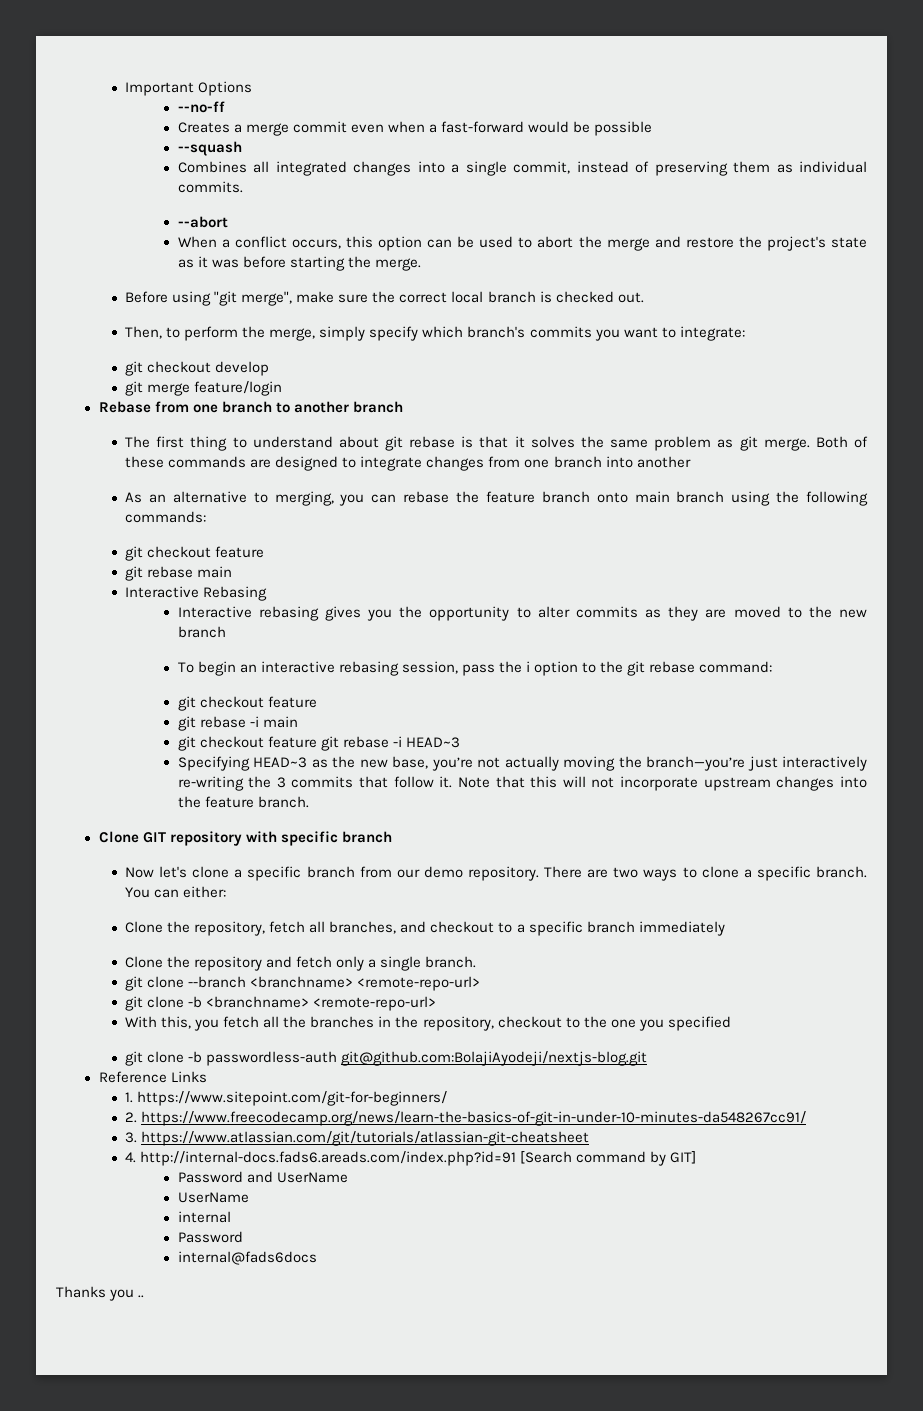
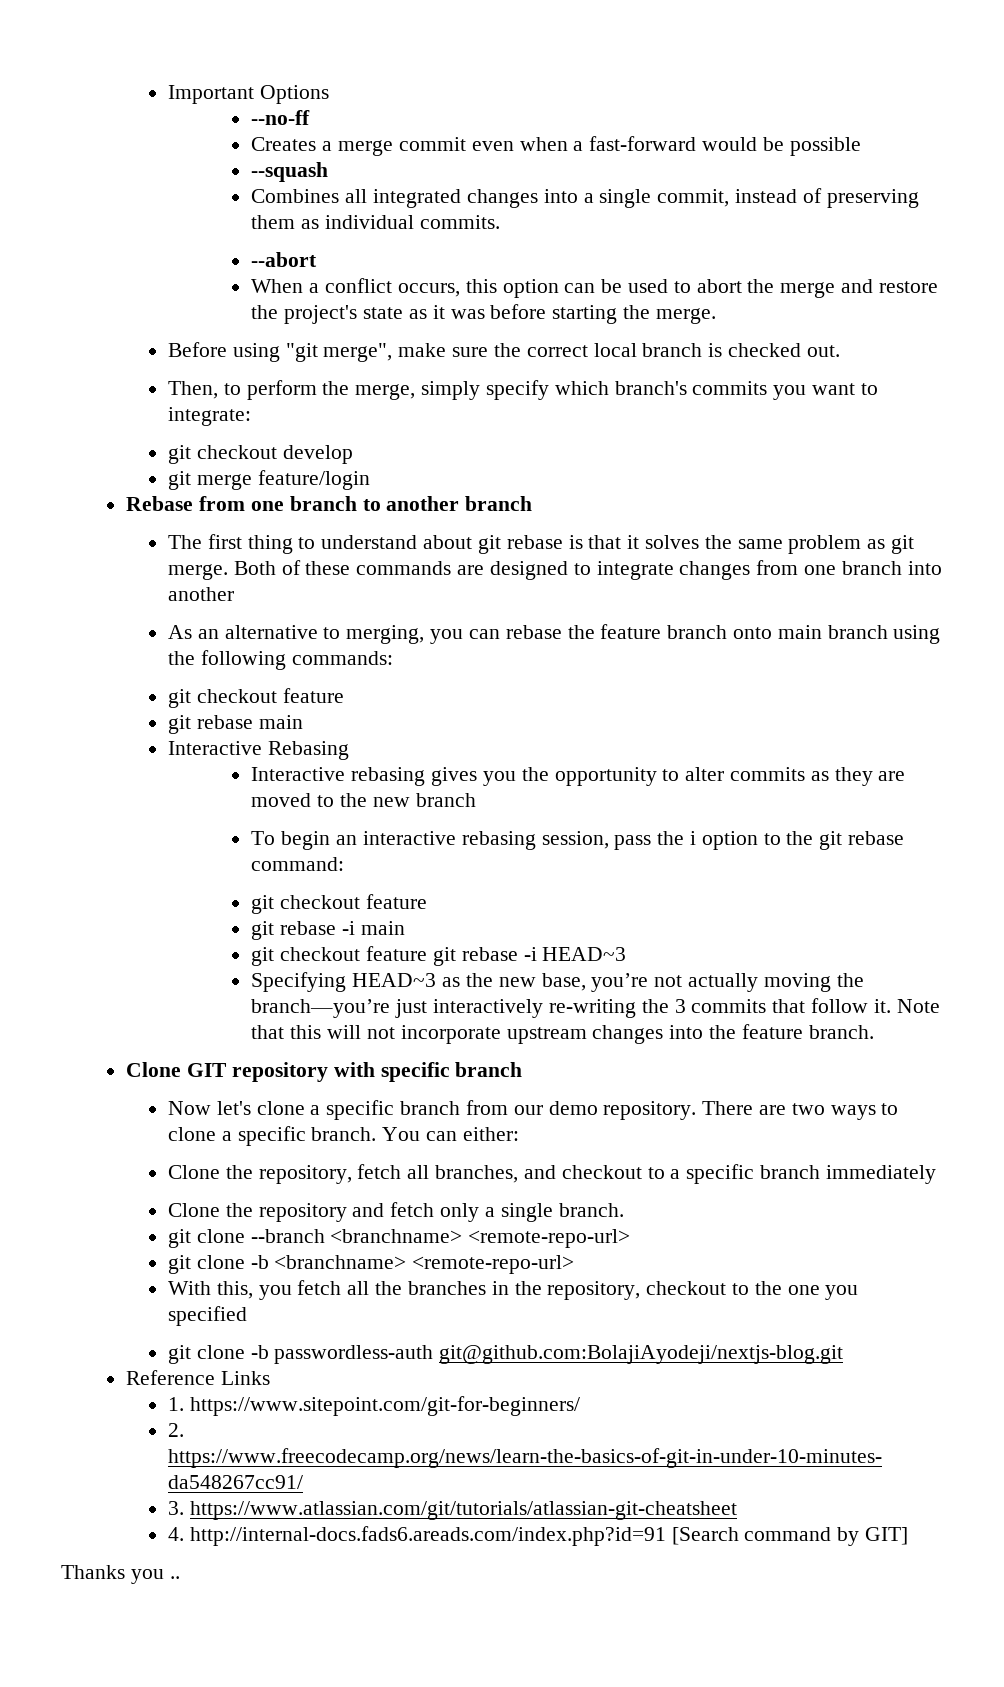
[177,1171,348,1183] [177,1192,249,1203] [177,1211,231,1223] [177,1231,243,1243] [177,1251,317,1265] // Password and UserName // UserName // internal // Password // internal@fads6docs -> (909, 1536) none

